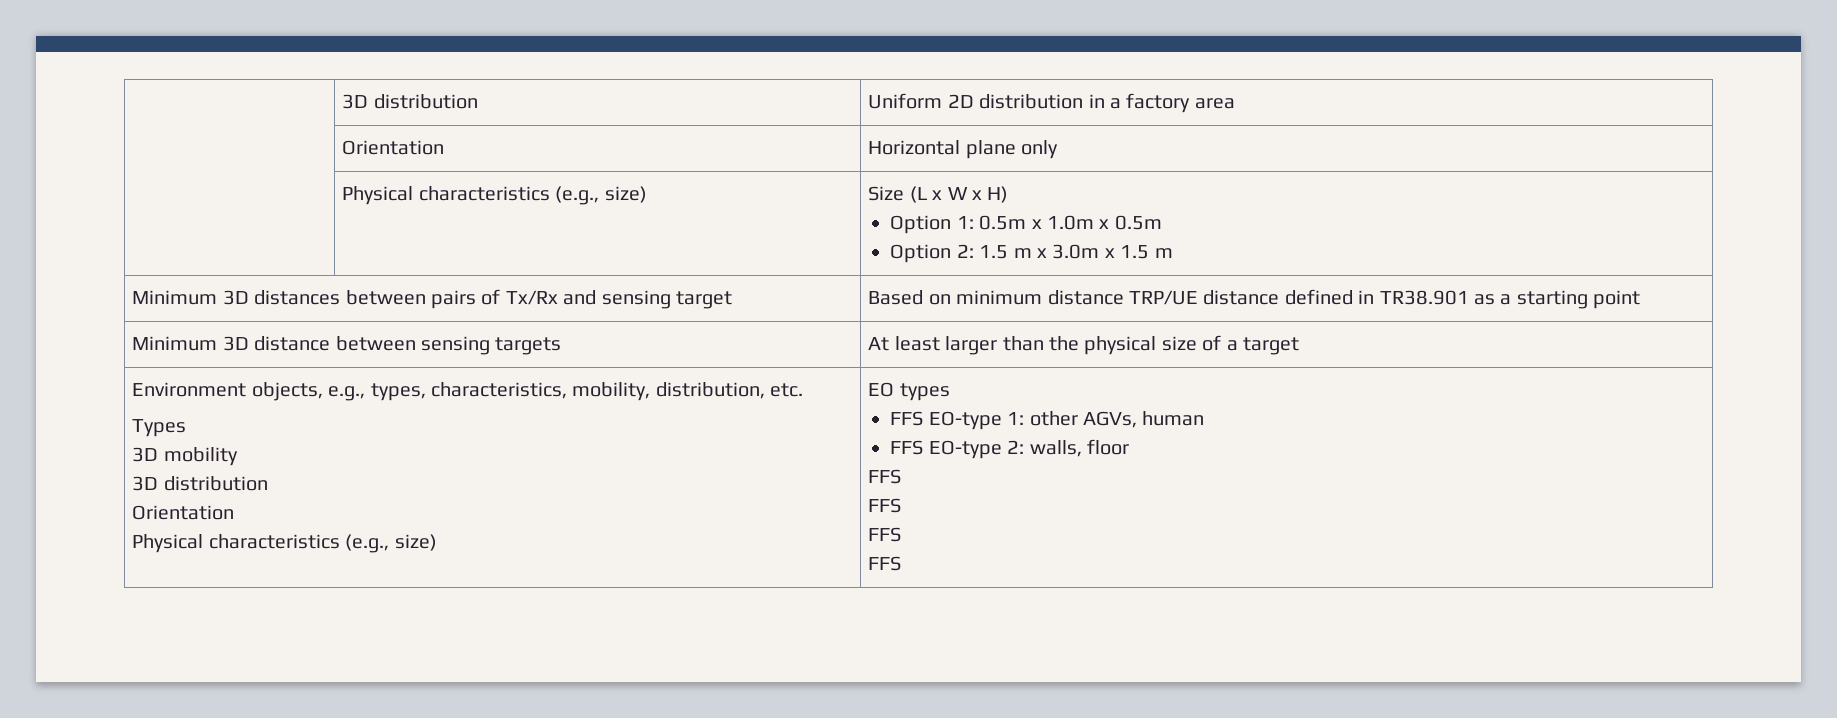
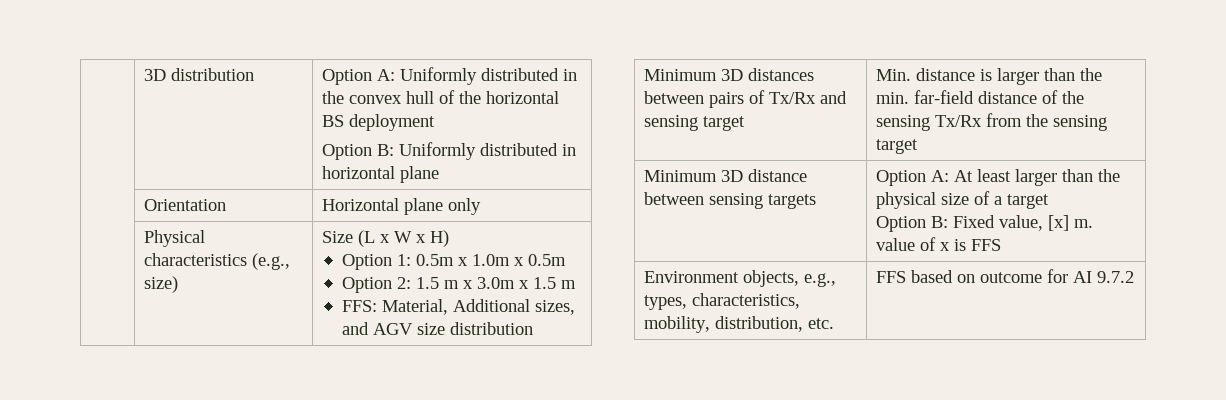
[868,93,1235,113] Uniform 2D distribution in a factory area -> [321,67,577,85] [321,90,559,104] [321,114,435,131] [321,142,576,160] [321,166,439,183] Option A: Uniformly distributed in the convex hull of the horizontal BS deployment // Option B: Uniformly distributed in horizontal plane
(1173, 253) none -> [342,299,576,315] [342,322,534,335] // FFS: Material, Additional sizes, and AGV size distribution
[868,289,1641,309] Based on minimum distance TRP/UE distance defined in TR38.901 as a starting point -> [875,68,1102,85] [875,90,1084,104] [875,113,1107,131] [875,139,918,154] Min. distance is larger than the min. far-field distance of the sensing Tx/Rx from the sensing target
(562, 346) none -> [875,170,949,186] Option A:
(1299, 346) none -> [875,215,1093,232] [875,237,1001,251] // Option B: Fixed value, [x] m. value of x is FFS
[132,419,187,437] [132,447,238,466] [132,476,268,491] [132,505,235,520] [132,534,437,553] [868,382,950,401] [890,411,1205,430] [890,439,1129,459] [868,469,902,484] [868,498,902,513] [868,527,902,542] [868,556,902,571] // Types // 3D mobility // 3D distribution // Orientation // Physical characteristics (e.g., size) | EO types // FFS EO-type 1: other AGVs, human // FFS EO-type 2: walls, floor // FFS // FFS // FFS // FFS -> [875,269,1134,283] | FFS based on outcome for AI 9.7.2

